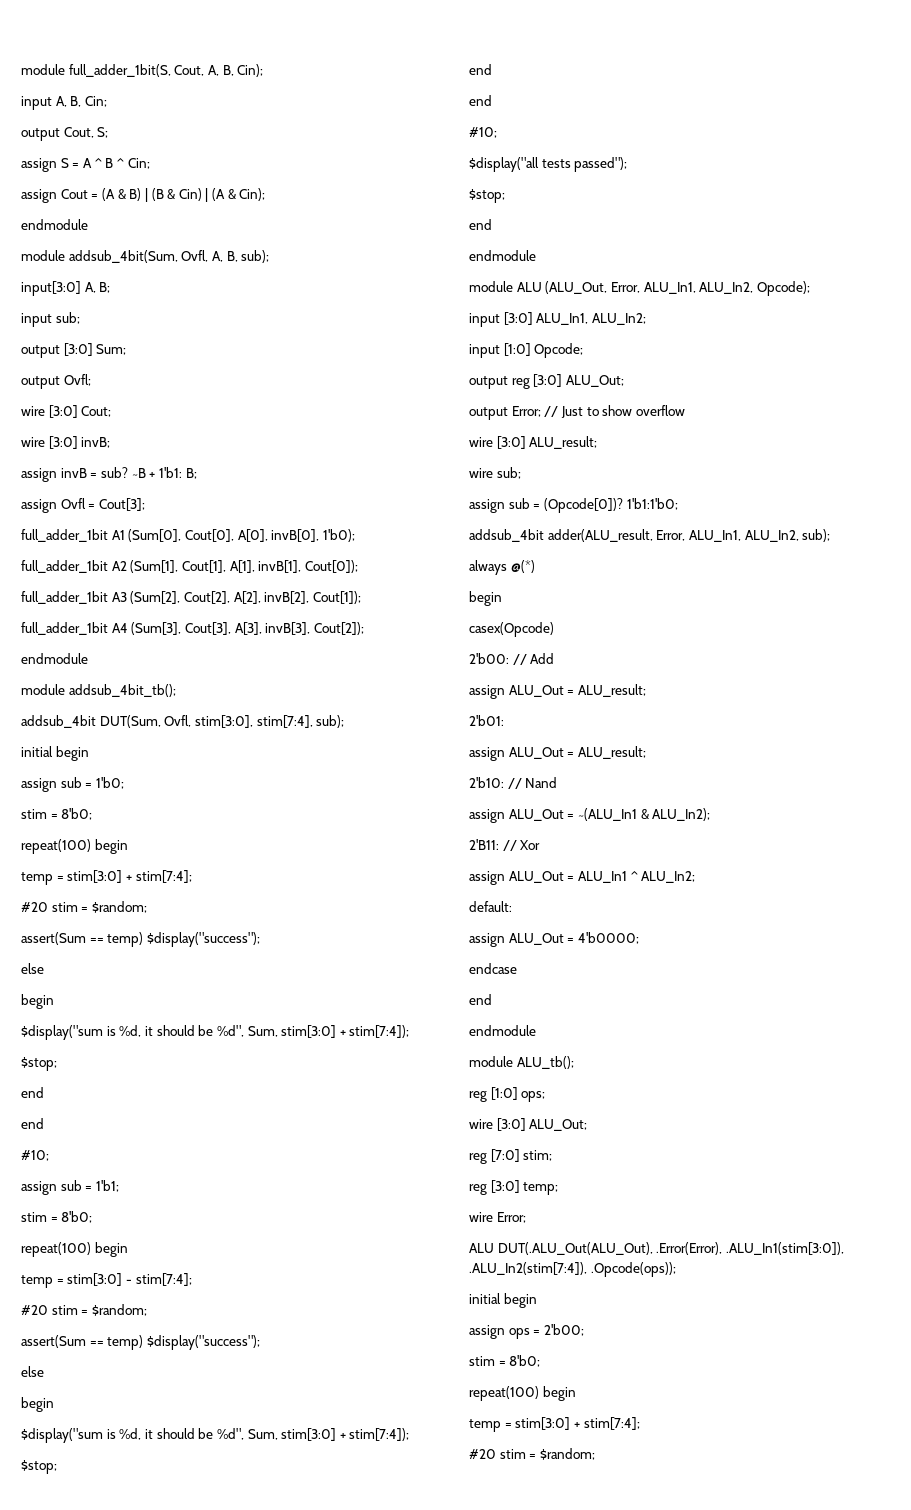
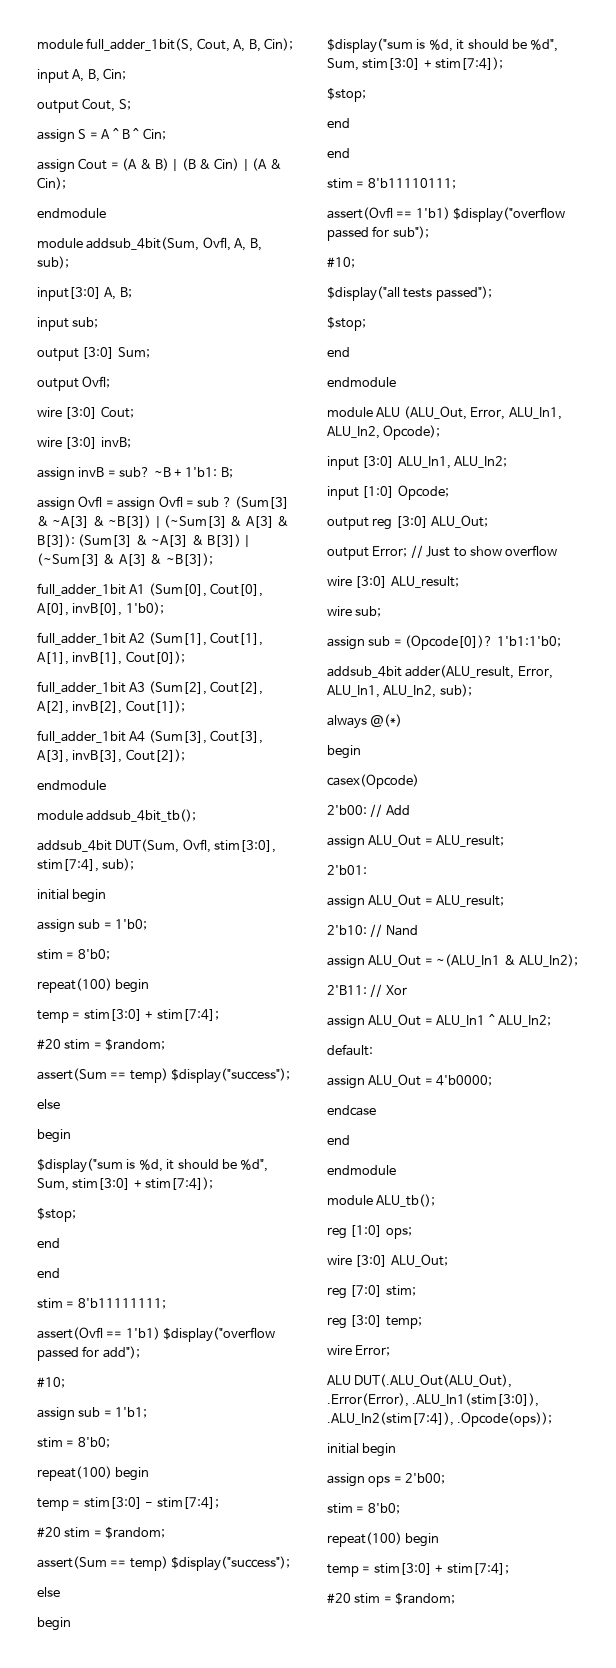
[98,498,145,511] Cout[3]; -> [117,496,289,511] [37,515,289,528] [37,534,251,547] [37,553,213,566] assign Ovfl = sub ? (Sum[3] & ~A[3] & ~B[3]) | (~Sum[3] & A[3] & B[3]): (Sum[3] & ~A[3] & B[3]) | (~Sum[3] & A[3] & ~B[3]);
(44, 1123) none -> [37,1298,166,1309] [37,1327,276,1342] [37,1346,140,1361] // stim = 8'b11111111; // assert(Ovfl == 1'b1) $display("overflow passed for add");
(492, 100) none -> [327,178,456,189] [327,207,566,222] [327,226,429,241] // stim = 8'b11110111; // assert(Ovfl == 1'b1) $display("overflow passed for sub");

